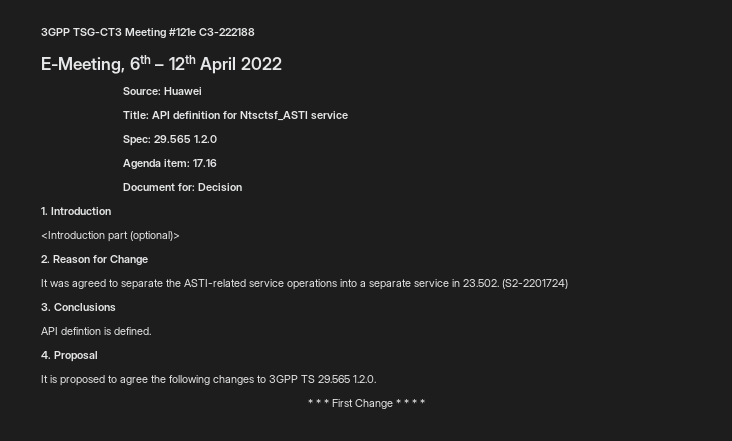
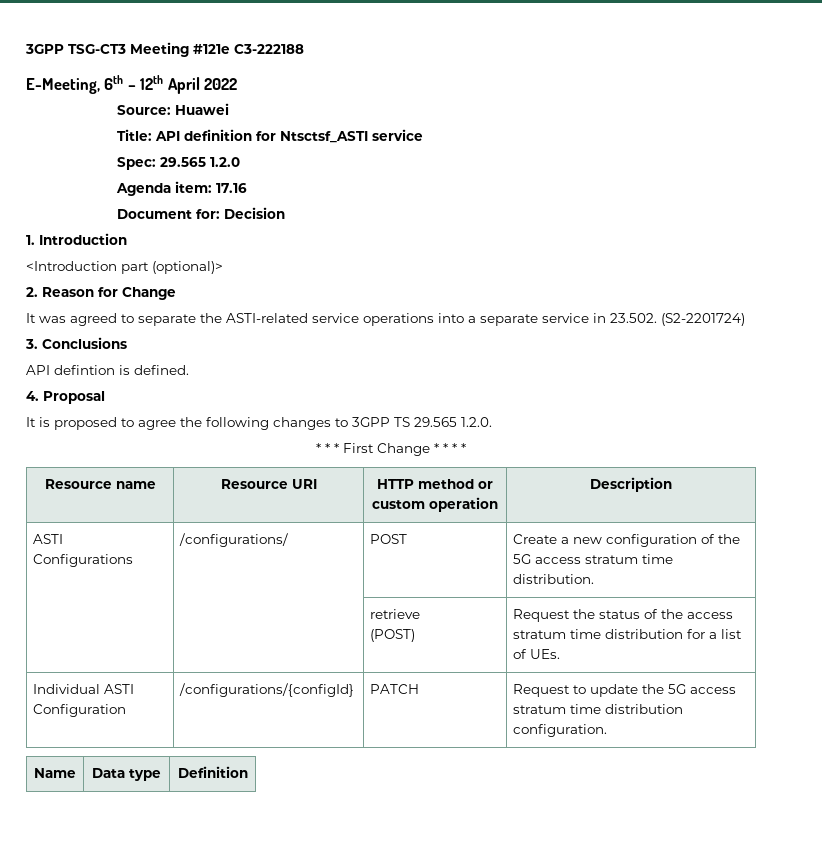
(425, 403) none -> [44,479,156,489] [220,479,317,489] [377,479,493,489] [372,497,498,512] [590,477,672,492] [33,534,64,544] [33,554,134,567] [179,533,289,547] [370,534,408,544] [513,534,741,547] [513,554,674,564] [513,574,595,584] [370,609,421,619] [370,629,416,642] [513,609,734,622] [513,629,743,639] [513,649,561,659] [33,684,135,694] [33,704,127,717] [179,683,355,697] [370,684,420,694] [513,684,737,697] [513,704,684,714] [513,724,608,737] [34,768,76,778] [92,768,161,781] [177,766,248,778] // Resource name | Resource URI | HTTP method or custom operation | Description // ASTI Configurations | /configurations/ | POST | Create a new configuration of the 5G access stratum time distribution. // | | retrieve // (POST) | Request the status of the access stratum time distribution for a list of UEs. // Individual ASTI Configuration | /configurations/{configId} | PATCH | Request to update the 5G access stratum time distribution configuration. // Name | Data type | Definition

